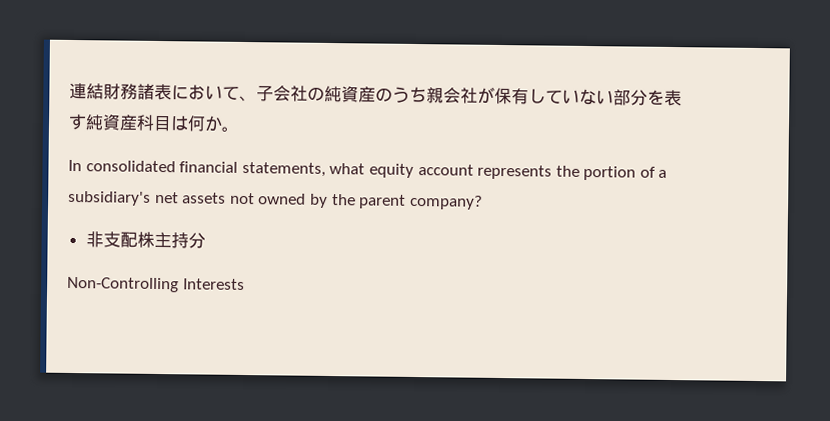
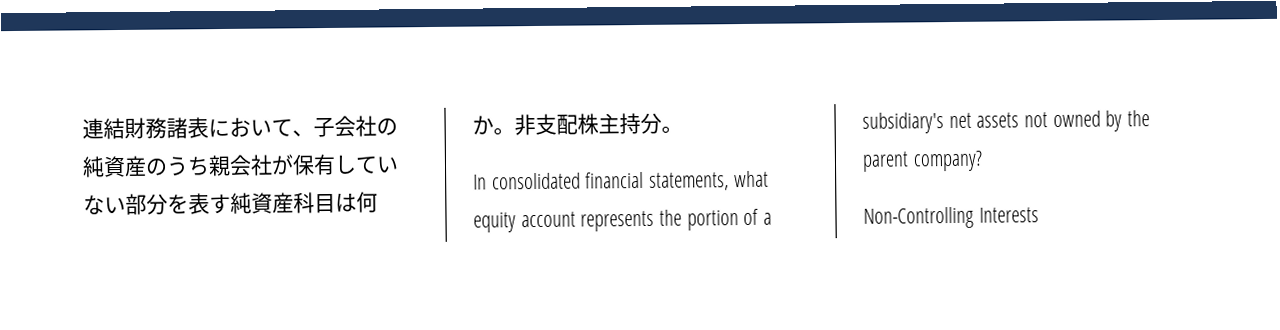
(239, 129) none -> [514,112,683,136] 非支配株主持分。
[85,231,206,249] // 非支配株主持分 -> (983, 161) none

